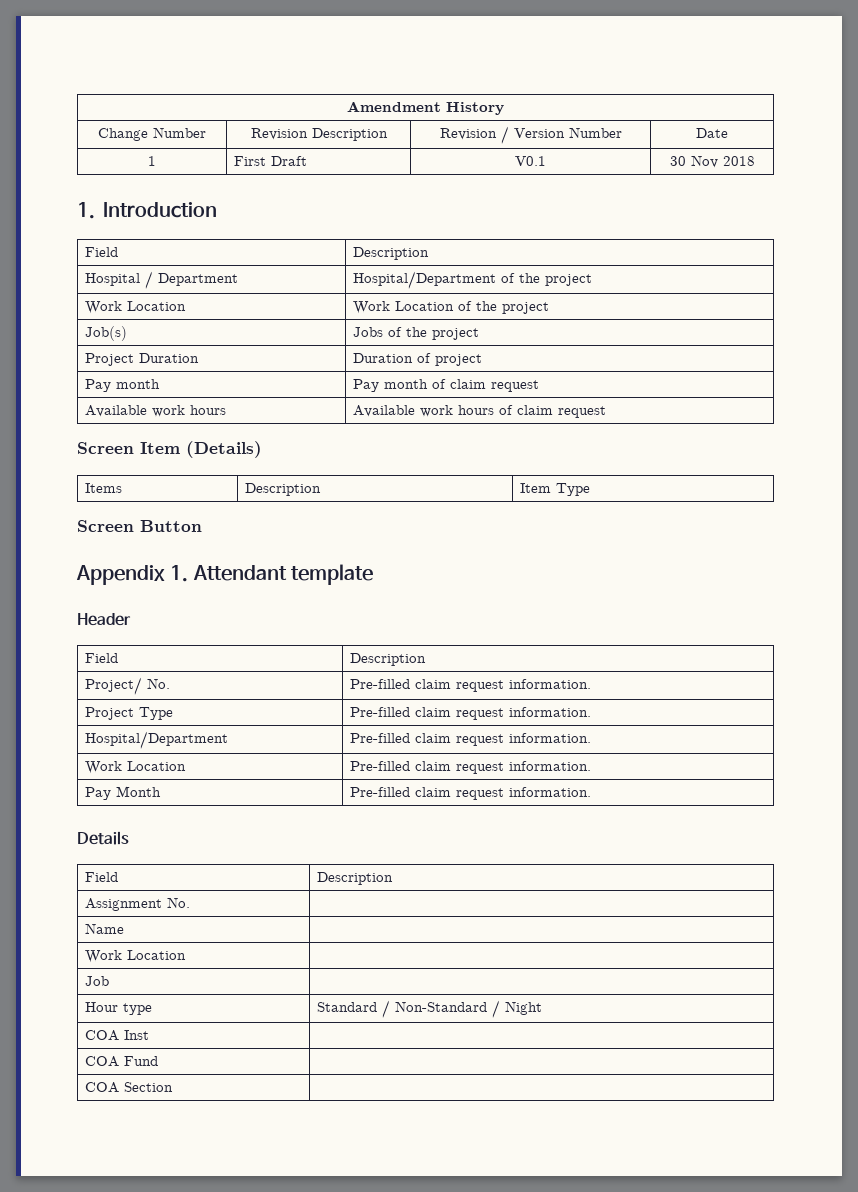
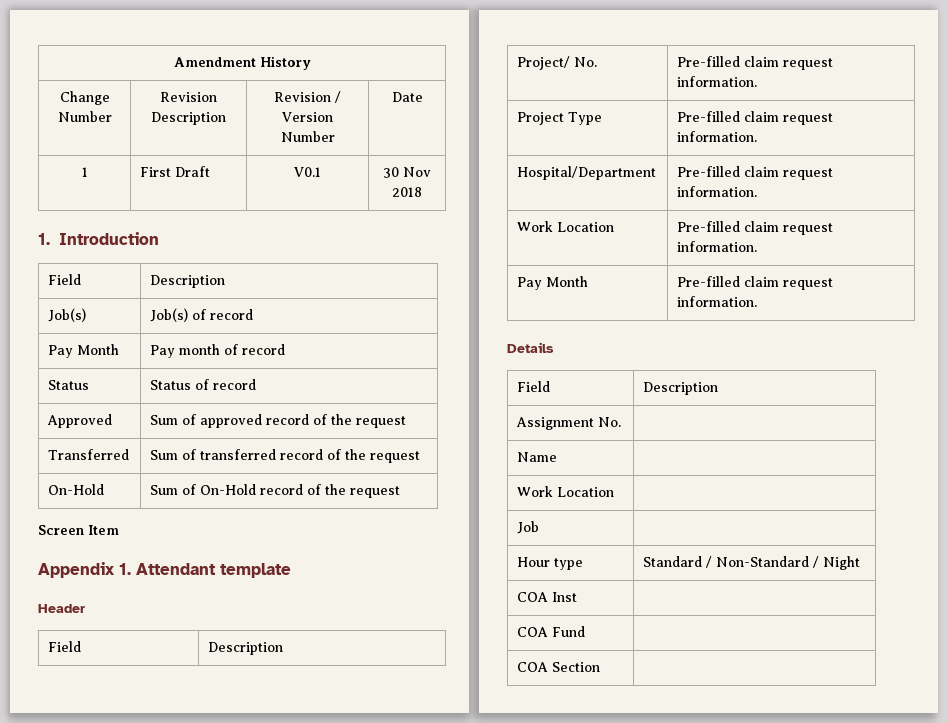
[84,271,238,289] [352,271,592,289] [84,301,186,314] [352,301,549,314] [84,326,127,341] [352,327,479,340] [84,353,199,366] [352,353,482,366] [84,379,160,392] Hospital / Department | Hospital/Department of the project // Work Location | Work Location of the project // Job(s) | Jobs of the project // Project Duration | Duration of project // Pay month -> [48,308,87,322] [150,308,254,322] [48,344,120,358] Job(s) | Job(s) of record // Pay Month
[449,379,539,392] [84,405,226,417] [352,405,606,418] [77,441,262,458] [84,483,122,493] [244,483,321,496] [519,483,590,496] [77,520,202,532] claim request // Available work hours | Available work hours of claim request // Screen Item (Details) // Items | Description | Item Type // Screen Button -> [242,344,286,355] [48,380,90,390] [150,379,257,390] [47,414,113,428] [150,414,407,428] [48,449,130,460] [150,449,421,463] [48,484,105,495] [150,484,401,498] [38,525,119,535] record // Status | Status of record // Approved | Sum of approved record of the request // Transferred | Sum of transferred record of the request // On-Hold | Sum of On-Hold record of the request // Screen Item

